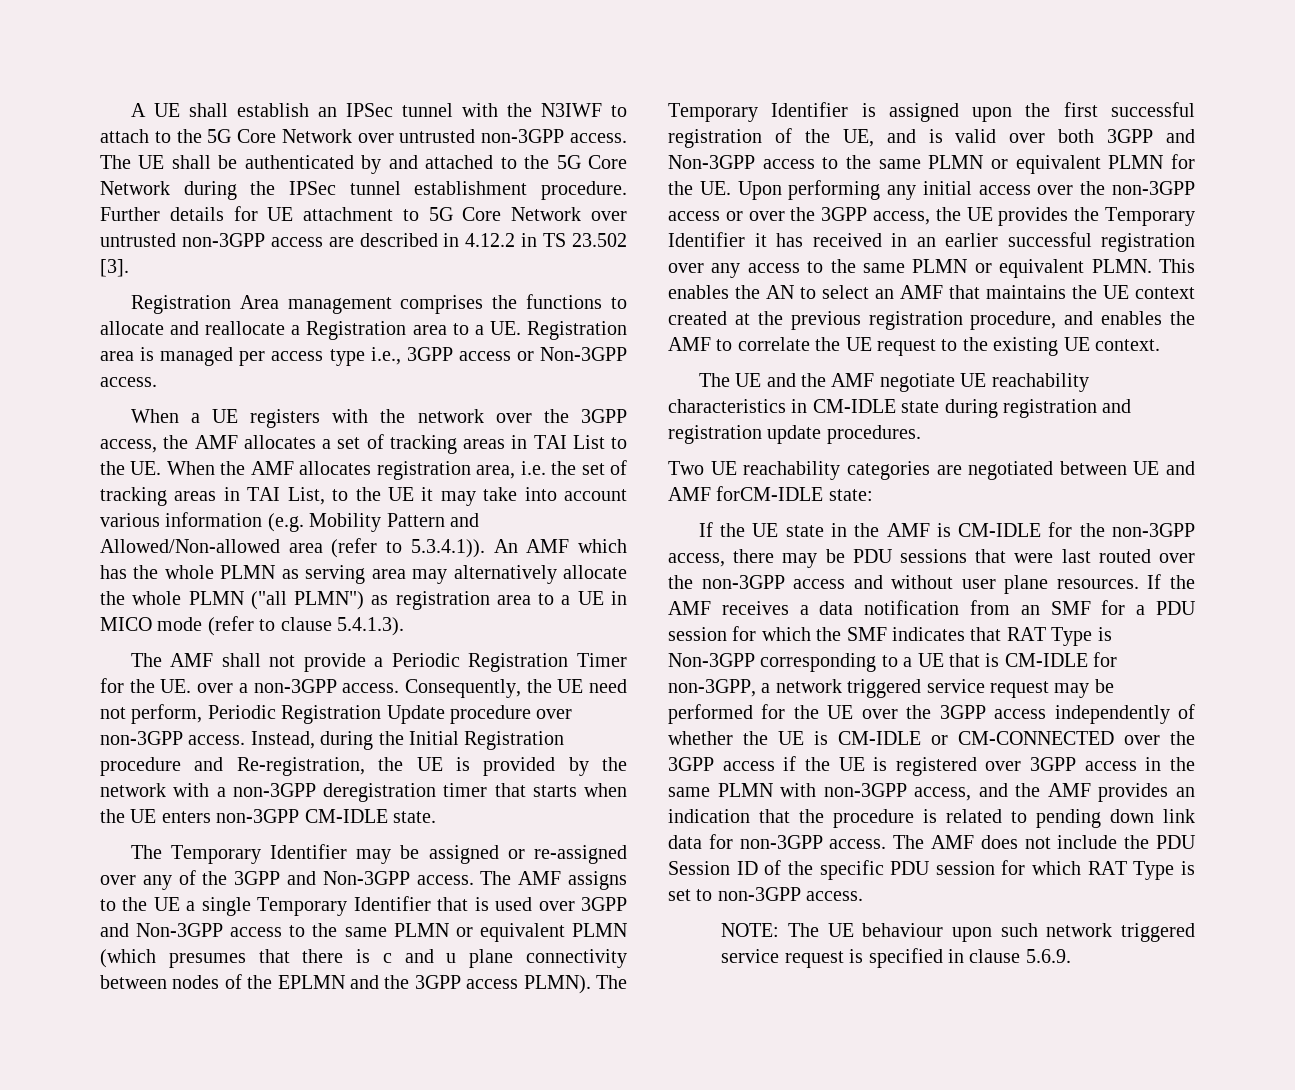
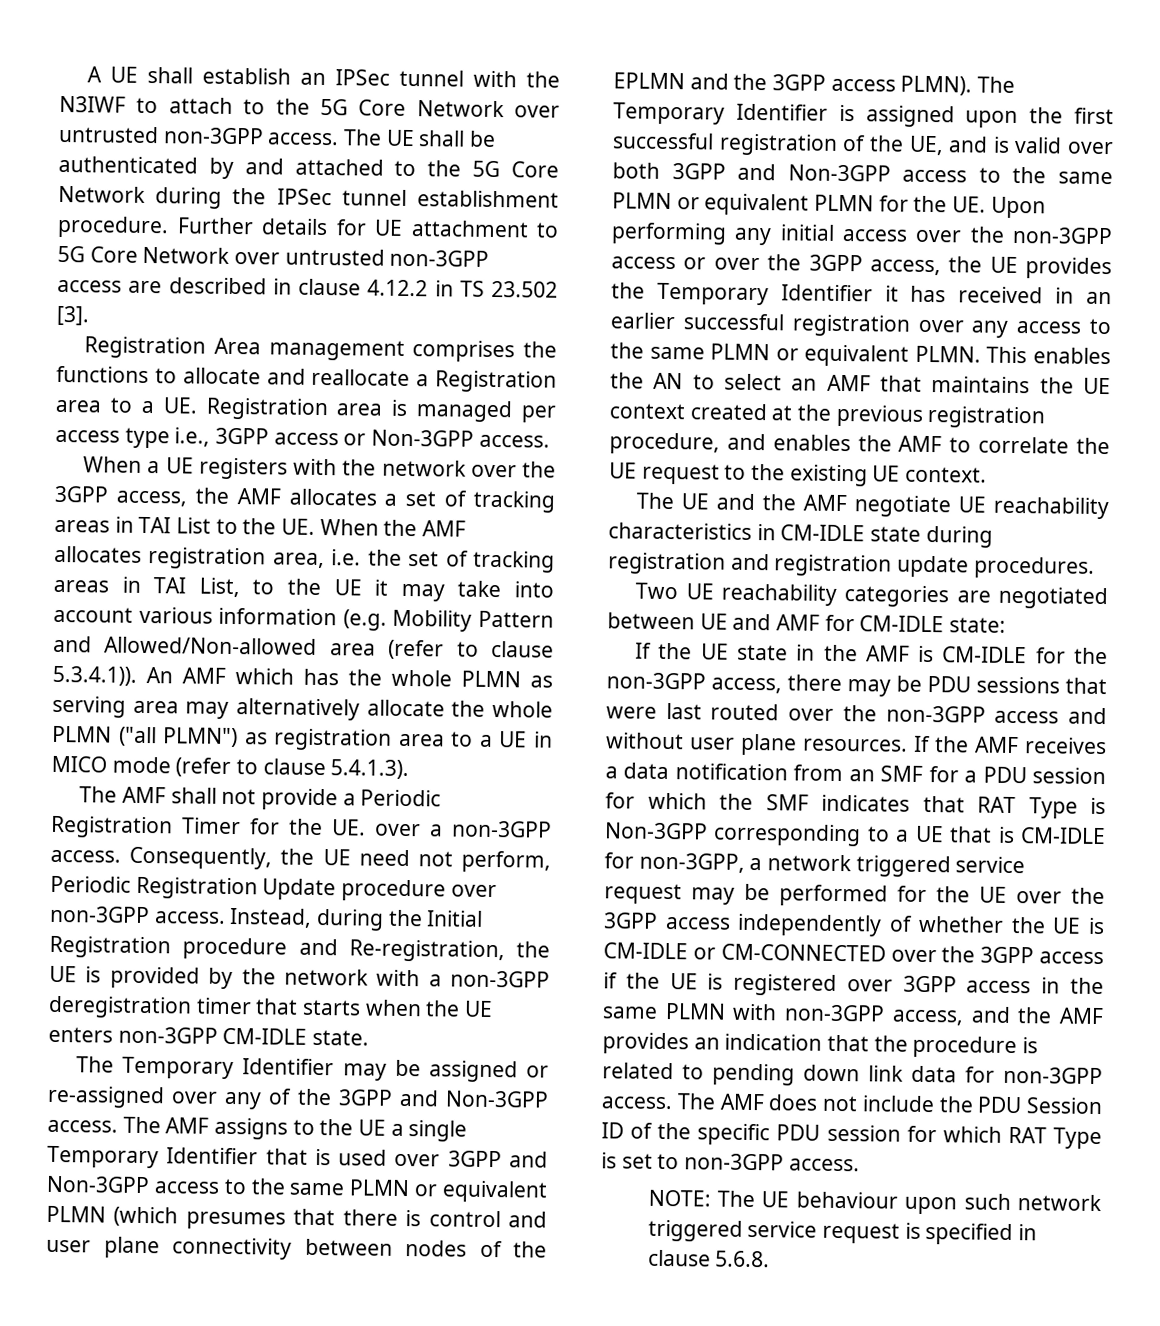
(460, 240) none -> [298,278,361,296] clause
(403, 547) none -> [490,640,554,658] clause
[382,949,457,963] c and u -> [428,1210,547,1228] [46,1239,91,1253] control and user
[716,486,824,501] forCM-IDLE -> [824,614,945,633] for CM-IDLE
[1025,949,1071,963] 5.6.9. -> [715,1250,771,1268] 5.6.8.

